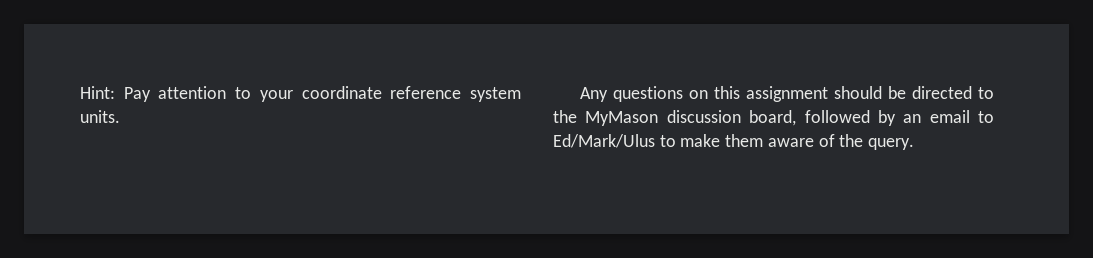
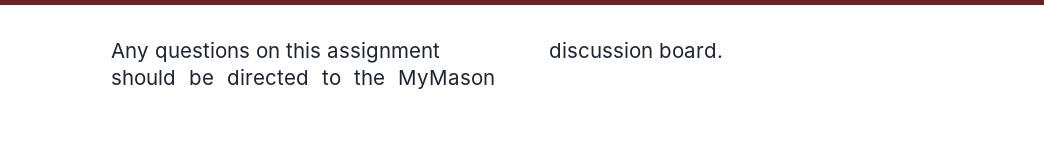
[80,86,521,102] [80,110,120,123] Hint: Pay attention to your coordinate reference system units. // -> (111, 52) none
[749,110,994,126] [553,134,915,150] board, followed by an email to Ed/Mark/Ulus to make them aware of the query. -> [659,43,723,58] board.

